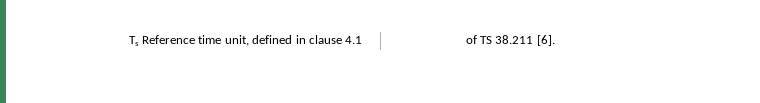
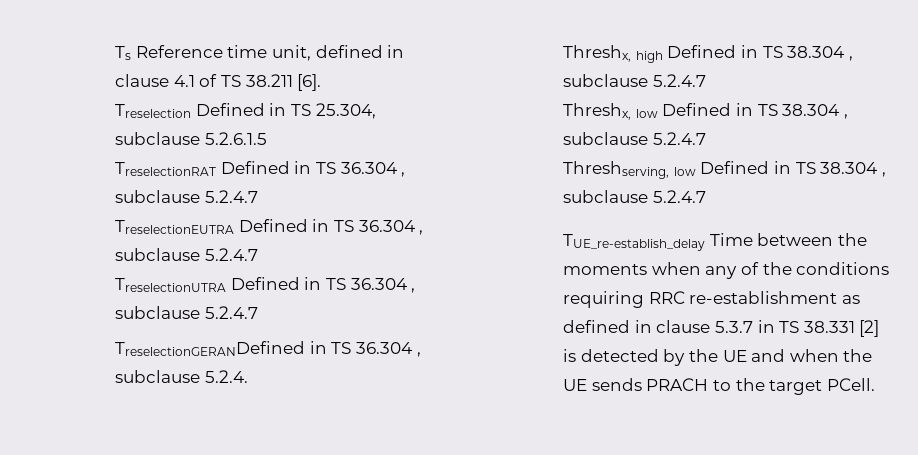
(555, 40) none -> [115,103,376,119] [115,132,267,145] [115,161,406,177] [115,190,258,203] [115,219,424,235] [115,248,258,261] [115,277,416,293] [115,306,258,319] [115,341,421,357] [115,370,248,383] [563,45,853,63] [563,74,706,87] [563,103,848,120] [563,132,706,145] [563,161,886,179] [563,190,706,203] [563,233,867,251] [563,262,890,279] [563,291,860,308] [563,320,880,337] [563,349,873,366] [563,378,875,395] // Treselection Defined in TS 25.304, subclause 5.2.6.1.5 // TreselectionRAT Defined in TS 36.304 , subclause 5.2.4.7 // TreselectionEUTRA Defined in TS 36.304 , subclause 5.2.4.7 // TreselectionUTRA Defined in TS 36.304 , subclause 5.2.4.7 // TreselectionGERANDefined in TS 36.304 , subclause 5.2.4. // Threshx, high Defined in TS 38.304 , subclause 5.2.4.7 // Threshx, low Defined in TS 38.304 , subclause 5.2.4.7 // Threshserving, low Defined in TS 38.304 , subclause 5.2.4.7 // TUE_re-establish_delay Time between the moments when any of the conditions requiring RRC re-establishment as defined in clause 5.3.7 in TS 38.331 [2] is detected by the UE and when the UE sends PRACH to the target PCell.

